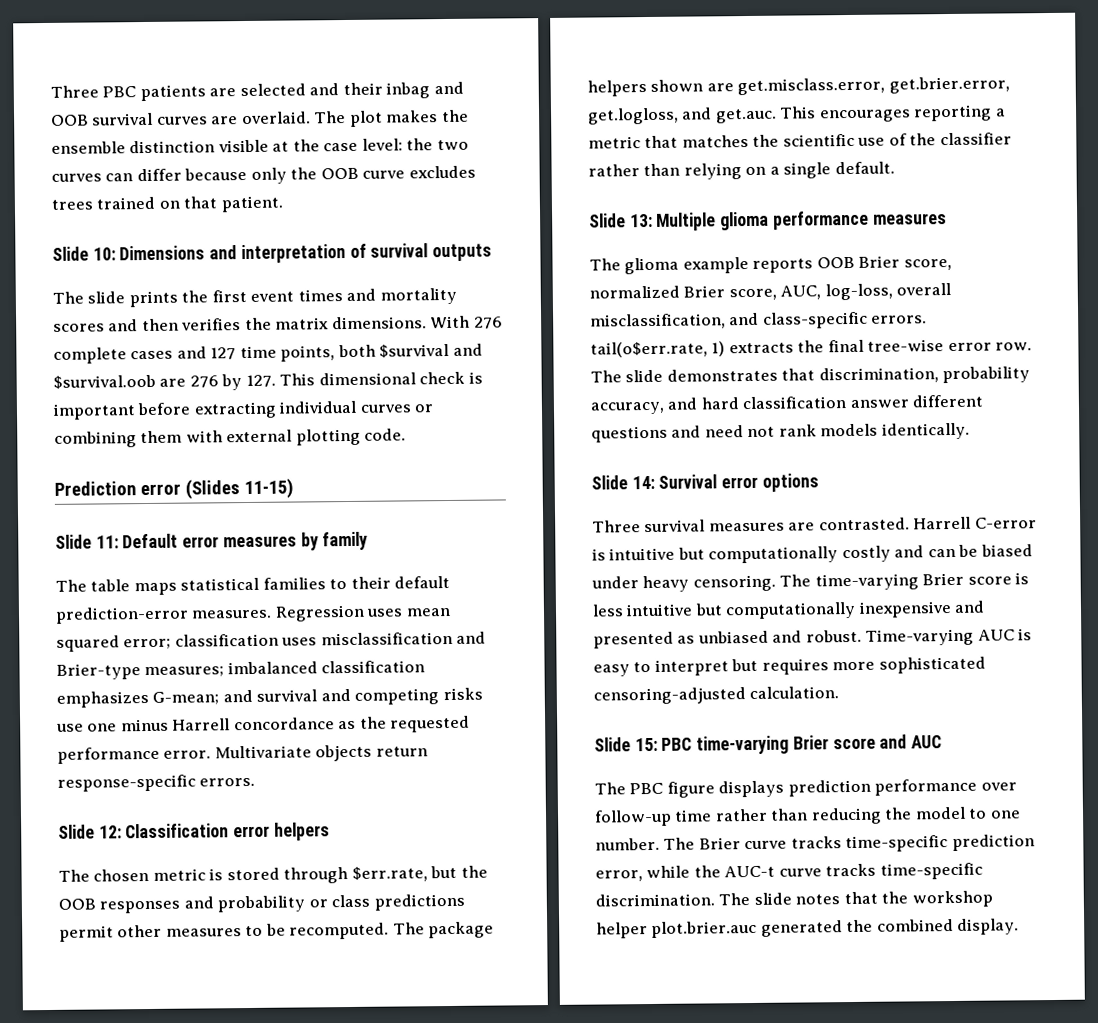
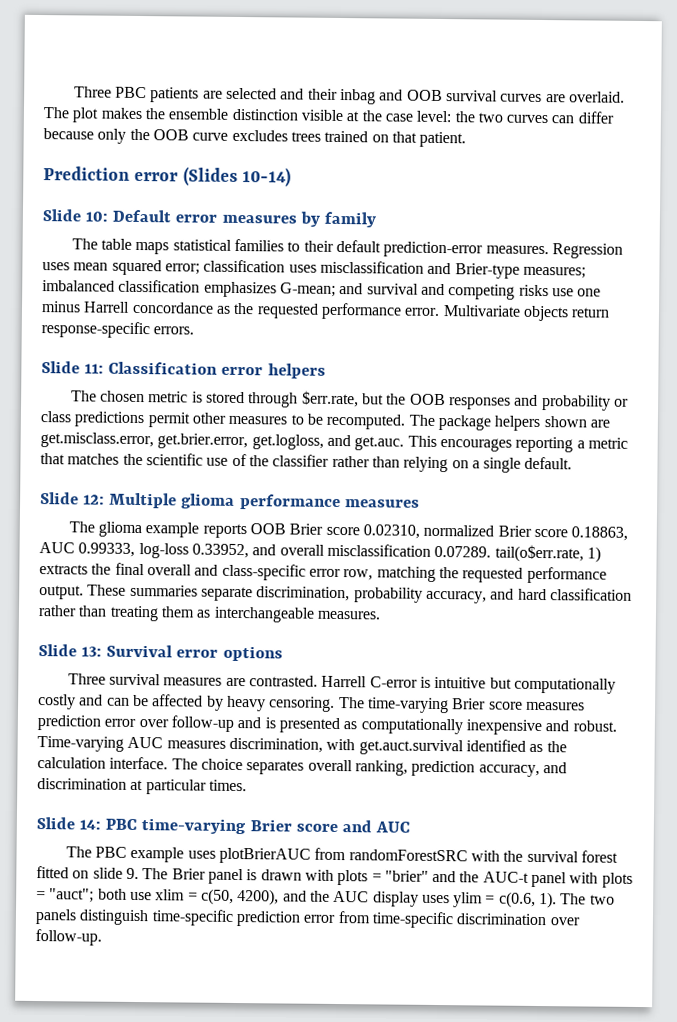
[52,243,493,264] [52,287,457,308] [53,315,503,332] [53,343,483,364] [53,371,483,391] [53,400,435,420] [54,428,407,448] // Slide 10: Dimensions and interpretation of survival outputs // The slide prints the first event times and mortality scores and then verifies the matrix dimensions. With 276 complete cases and 127 time points, both $survival and $survival.oob are 276 by 127. This dimensional check is important before extracting individual curves or combining them with external plotting code. -> (467, 139) none
[243,478,294,500] [55,534,119,549] 11-15) // Slide 11: -> [242,167,292,187] [42,209,109,222] 10-14) // Slide 10:
[98,825,122,839] 12: -> [84,363,105,374] 11:
[629,213,653,228] 13: -> [83,494,106,505] 12:
[903,258,952,271] [589,282,952,301] [590,311,928,330] score, normalized Brier score, AUC, log-loss, overall misclassification, and class-specific errors. -> [325,524,629,541] [39,542,492,559] score 0.02310, normalized Brier score 0.18863, AUC 0.99333, log-loss 0.33952, and overall misclassification 0.07289.
[867,339,1033,352] [590,368,816,383] tree-wise error row. The slide demonstrates that -> [146,563,607,584] [39,584,253,602] overall and class-specific error row, matching the requested performance output. These summaries separate
[849,394,984,409] [591,422,970,443] [591,475,655,490] answer different questions and need not rank models identically. // Slide 14: -> [38,605,381,623] [38,644,103,657] rather than treating them as interchangeable measures. // Slide 13:
[980,544,1033,557] [591,576,639,589] biased under -> [152,694,224,711] affected by
[1015,572,1030,585] [592,600,986,620] [593,628,1033,649] [593,656,986,677] [593,686,840,705] [594,737,658,752] is less intuitive but computationally inexpensive and presented as unbiased and robust. Time-varying AUC is easy to interpret but requires more sophisticated censoring-adjusted calculation. // Slide 15: -> [525,701,585,711] [37,715,617,736] [37,736,567,756] [37,756,567,778] [37,778,247,795] [36,817,102,830] measures prediction error over follow-up and is presented as computationally inexpensive and robust. Time-varying AUC measures discrimination, with get.auct.survival identified as the calculation interface. The choice separates overall ranking, prediction accuracy, and discrimination at particular times. // Slide 14:
[666,778,1017,798] [594,806,1021,827] [595,834,1035,853] [595,862,983,882] [595,890,993,908] [596,918,1020,939] figure displays prediction performance over follow-up time rather than reducing the model to one number. The Brier curve tracks time-specific prediction error, while the AUC-t curve tracks time-specific discrimination. The slide notes that the workshop helper plot.brier.auc generated the combined display. -> [130,846,618,864] [36,866,633,888] [36,888,615,909] [35,909,580,929] [35,929,102,946] example uses plotBrierAUC from randomForestSRC with the survival forest fitted on slide 9. The Brier panel is drawn with plots = "brier" and the AUC-t panel with plots = "auct"; both use xlim = c(50, 4200), and the AUC display uses ylim = c(0.6, 1). The two panels distinguish time-specific prediction error from time-specific discrimination over follow-up.

